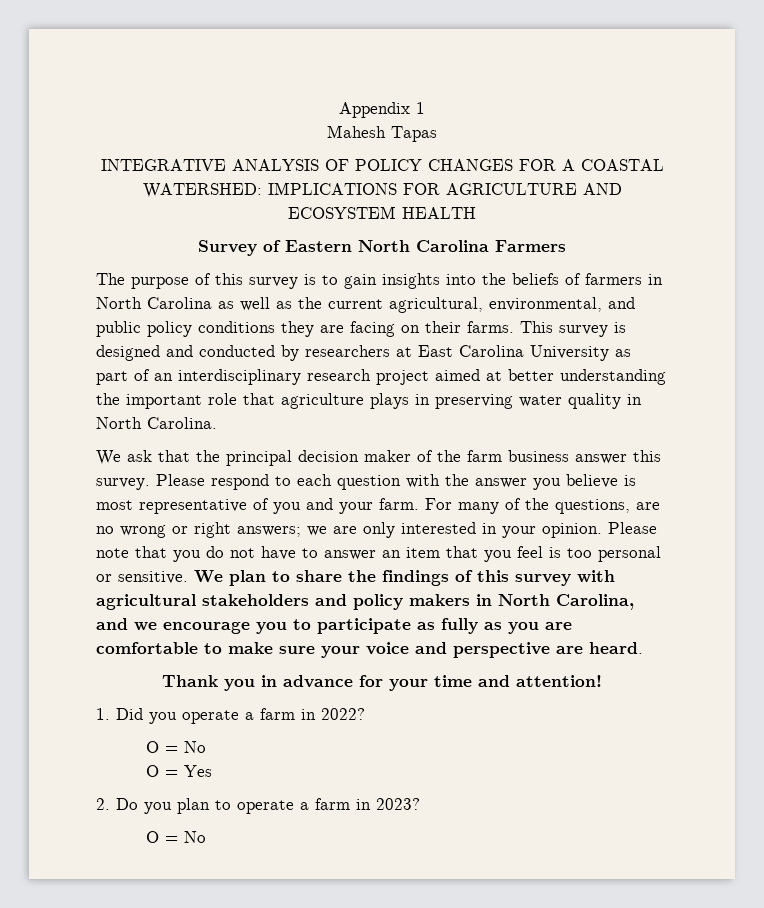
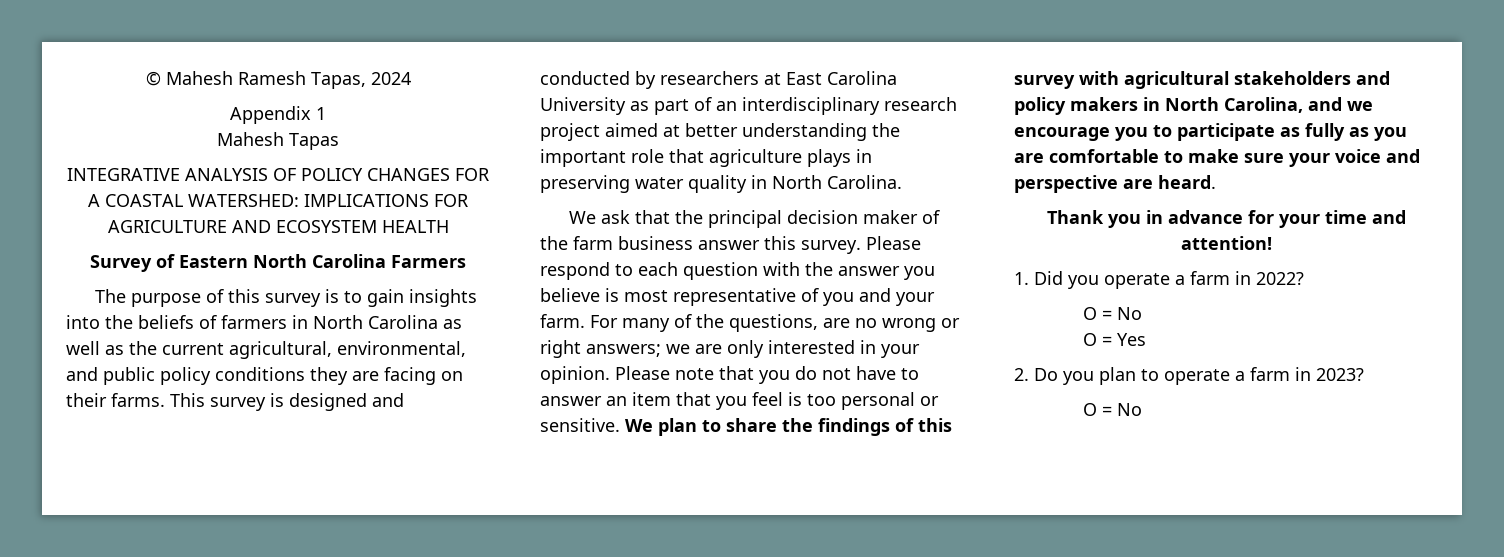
(339, 110) none -> [145,71,411,89] © Mahesh Ramesh Tapas, 2024 //

